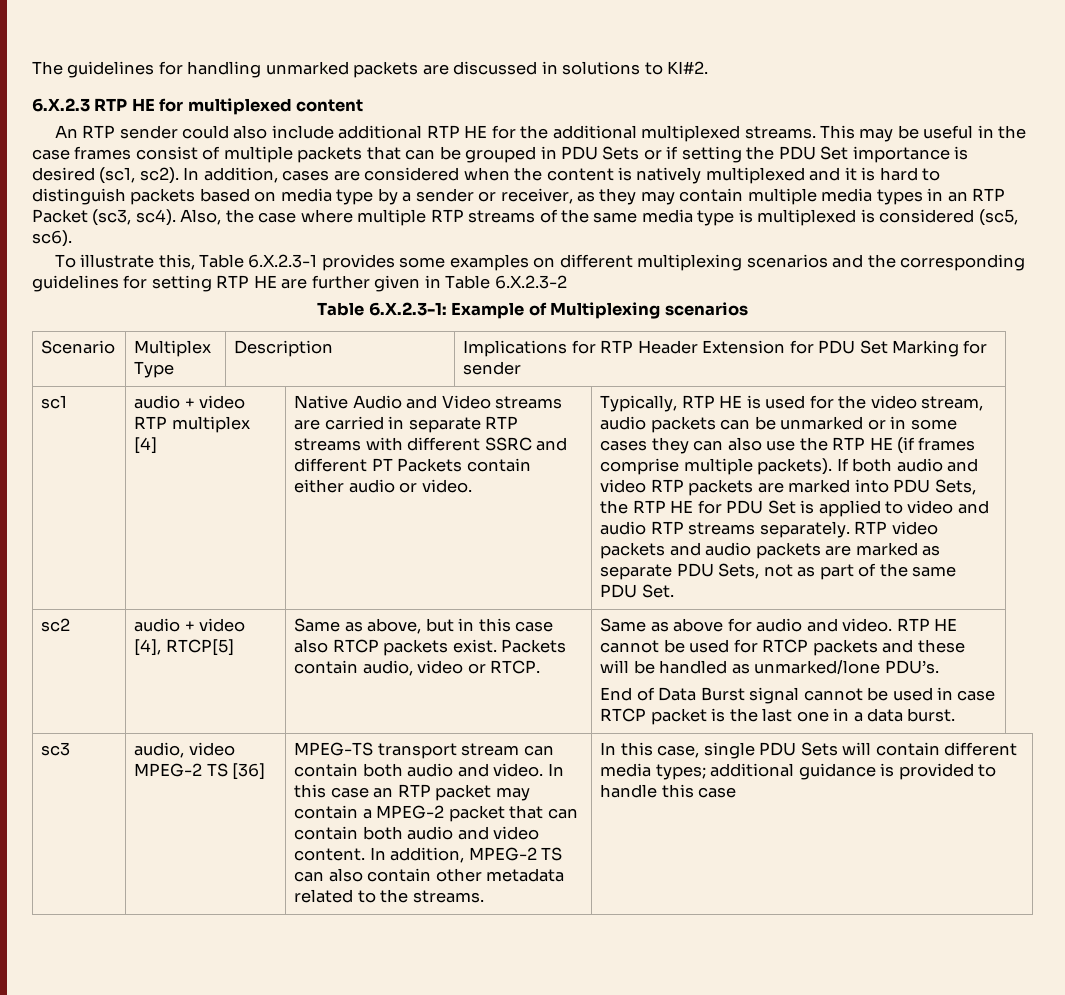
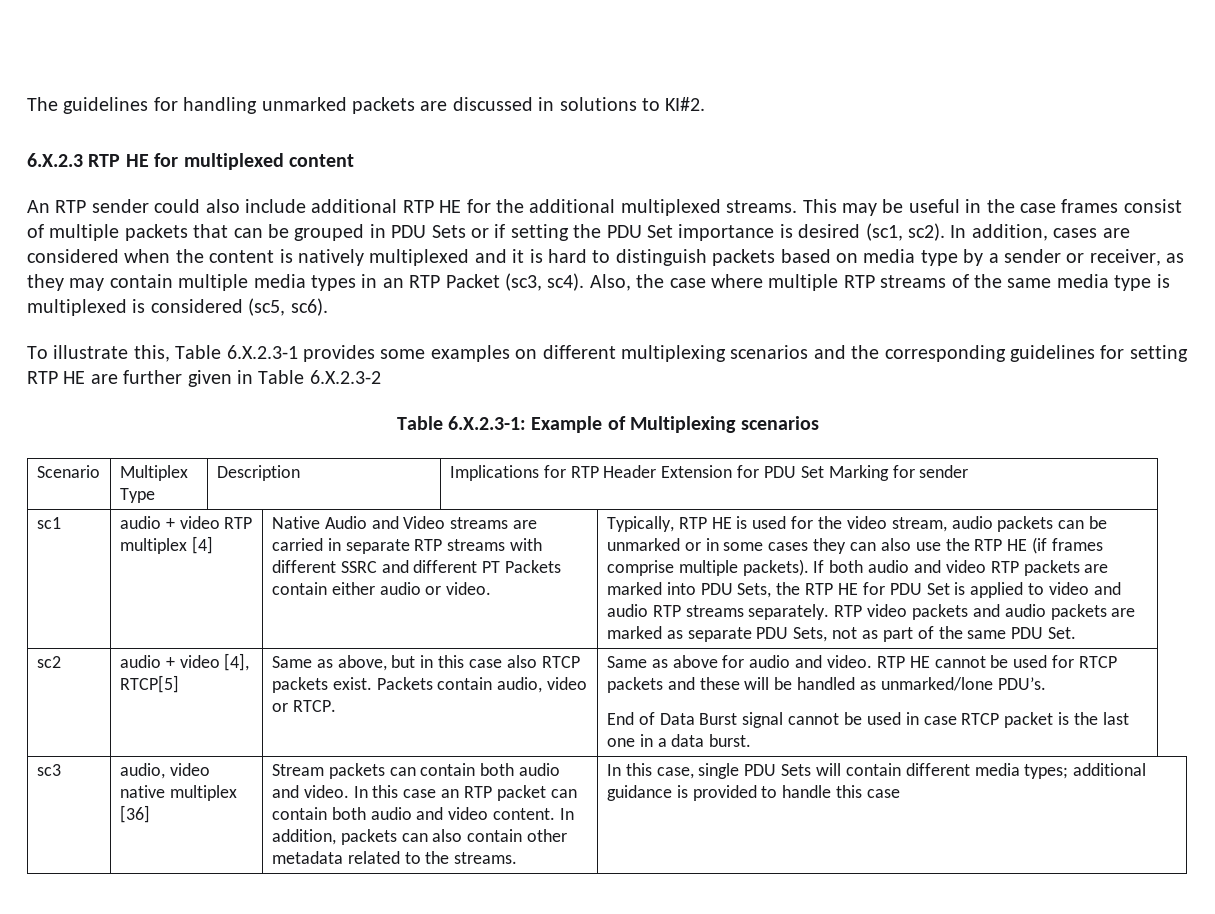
[134,763,228,777] MPEG-2 TS -> [119,785,237,801] native multiplex
[294,742,520,759] MPEG-TS transport stream -> [271,763,385,779] Stream packets
[495,787,530,801] [294,805,544,822] may contain a MPEG-2 packet that -> (546, 793) none
[468,847,563,861] MPEG-2 TS -> [340,829,397,845] packets

